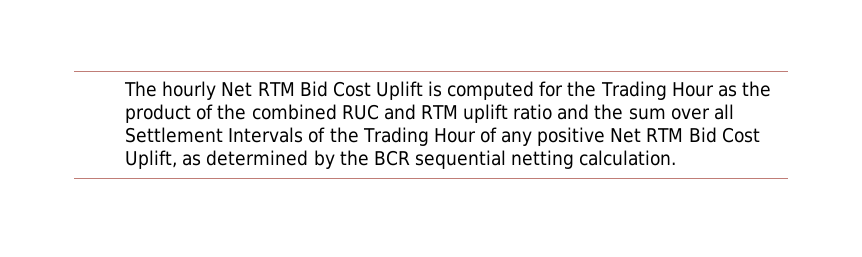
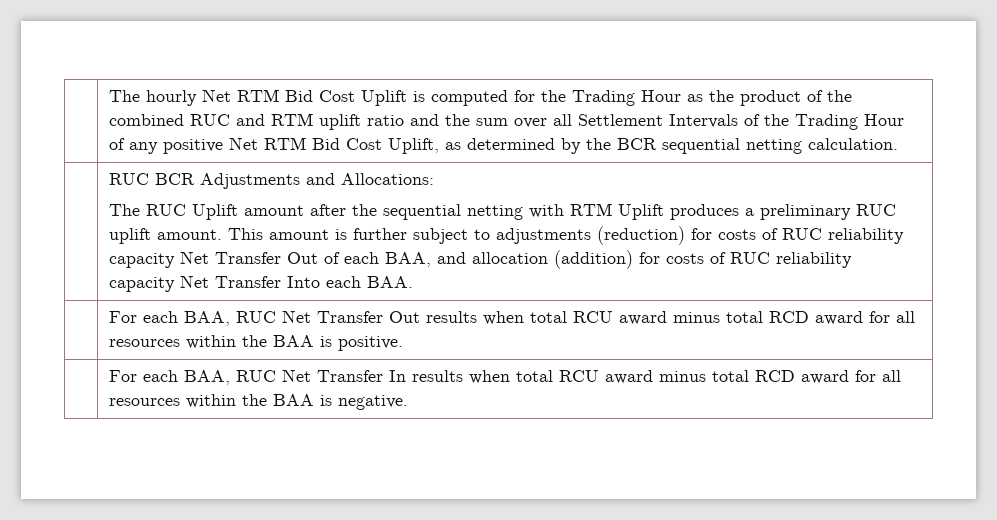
(677, 158) none -> [109,173,435,189] [109,203,897,220] [109,226,905,245] [109,250,853,269] [109,275,414,292] [109,310,916,326] [109,335,404,351] [109,369,902,385] [109,394,409,410] // | RUC BCR Adjustments and Allocations: // The RUC Uplift amount after the sequential netting with RTM Uplift produces a preliminary RUC uplift amount. This amount is further subject to adjustments (reduction) for costs of RUC reliability capacity Net Transfer Out of each BAA, and allocation (addition) for costs of RUC reliability capacity Net Transfer Into each BAA. // | For each BAA, RUC Net Transfer Out results when total RCU award minus total RCD award for all resources within the BAA is positive. // | For each BAA, RUC Net Transfer In results when total RCU award minus total RCD award for all resources within the BAA is negative.

